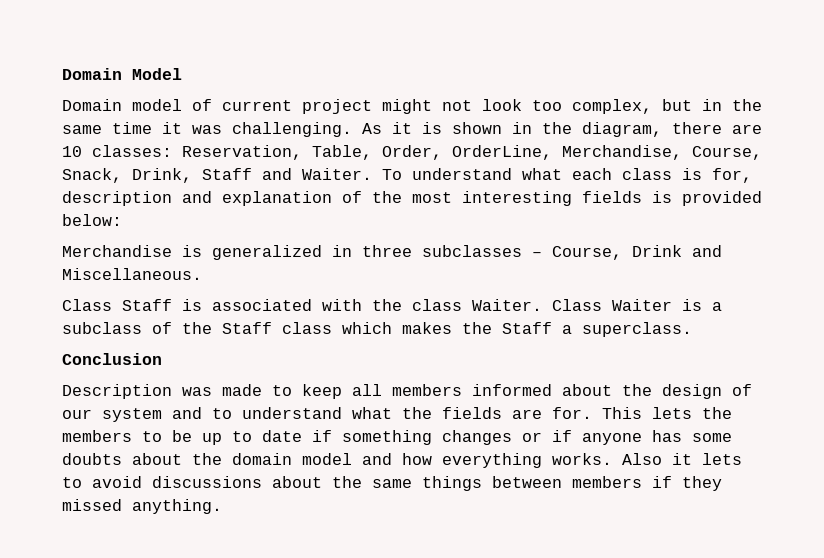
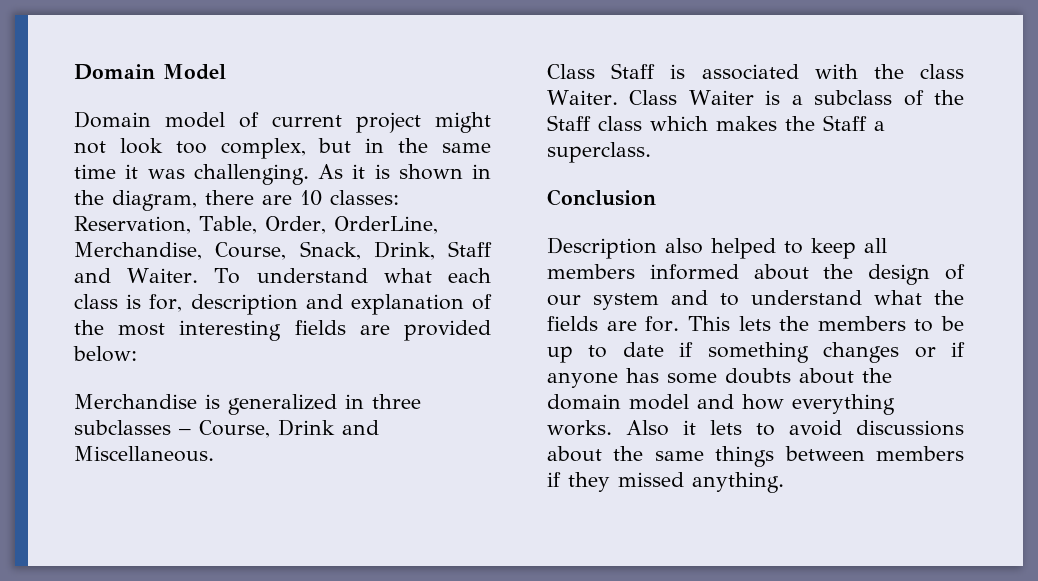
[652,191,672,203] is -> [359,325,390,335] are
[182,384,262,396] was made -> [665,238,776,259] also helped

